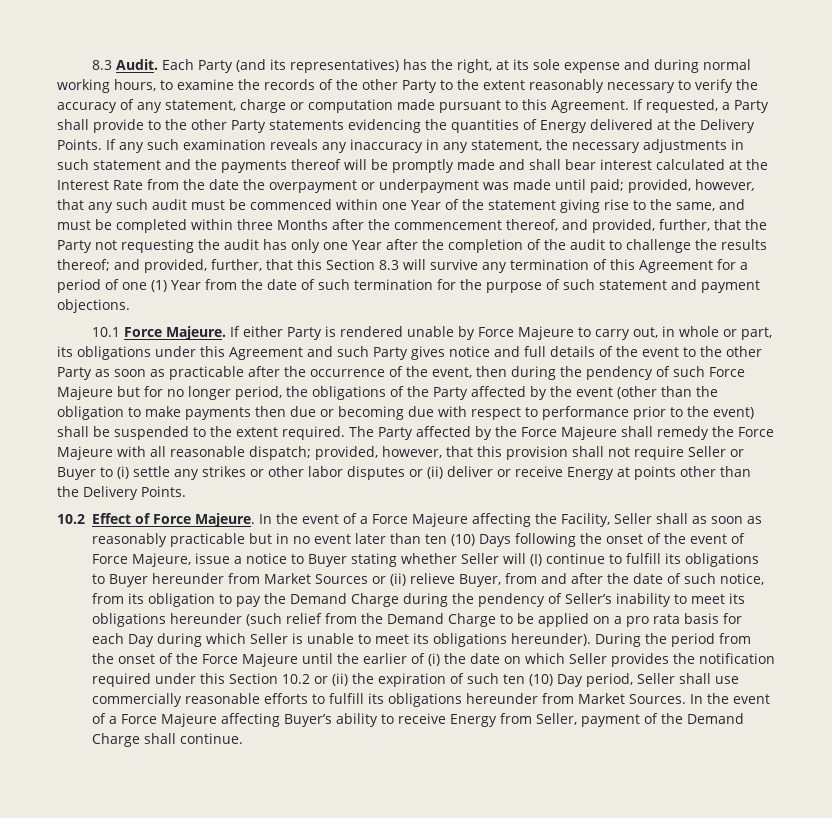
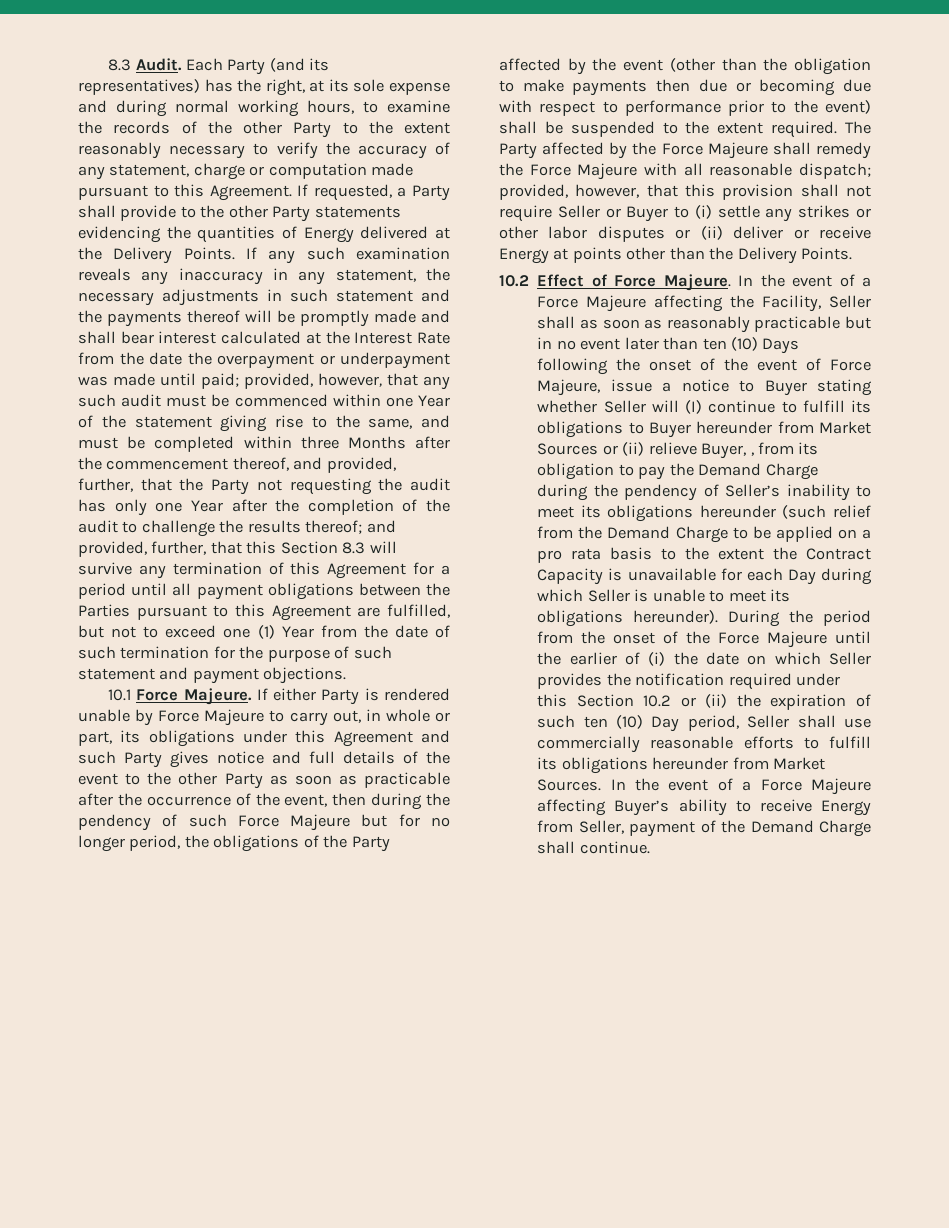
[105,279,119,290] of -> [131,583,450,600] [78,604,450,621] [78,625,217,638] until all payment obligations between the Parties pursuant to this Agreement are fulfilled, but not to exceed
[505,573,764,585] from and after the date of such notice, -> [750,452,754,456] ,
(719, 618) none -> [661,547,871,560] [537,568,716,585] to the extent the Contract Capacity is unavailable

